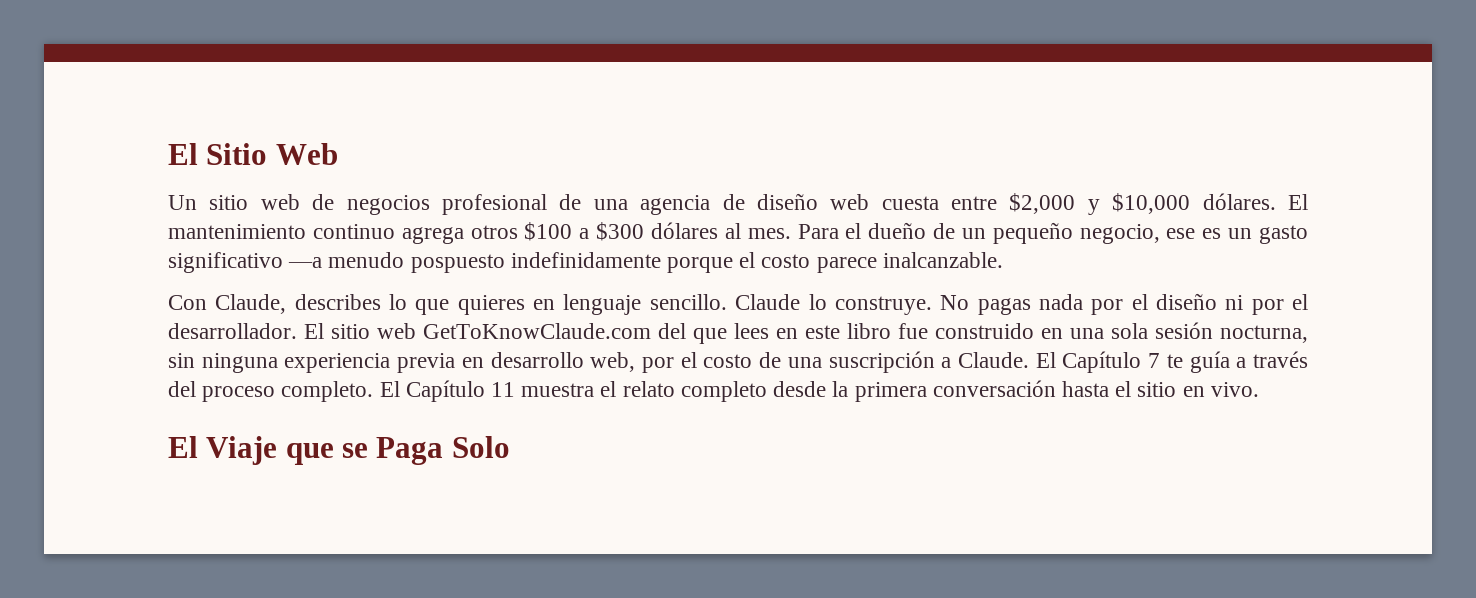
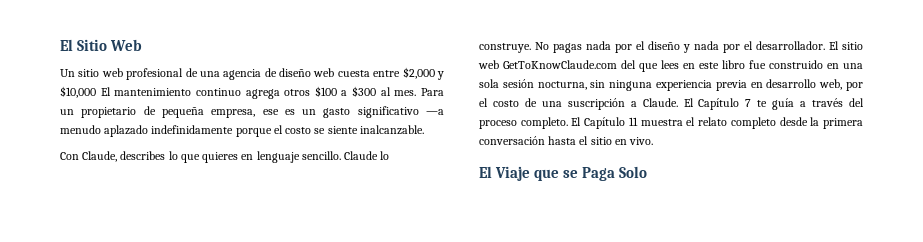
[312,194,430,215] de negocios -> (123, 72) none
[1202,193,1276,210] dólares. -> (96, 92) none
[650,222,718,239] dólares -> (377, 91) none
[845,222,1160,244] el dueño de un pequeño negocio, -> [60,106,256,118] un propietario de pequeña empresa,
[410,254,505,273] pospuesto -> [104,125,149,137] aplazado
[816,257,877,273] parece -> [314,126,358,134] se siente
[1225,295,1244,310] ni -> [683,41,719,53] y nada

